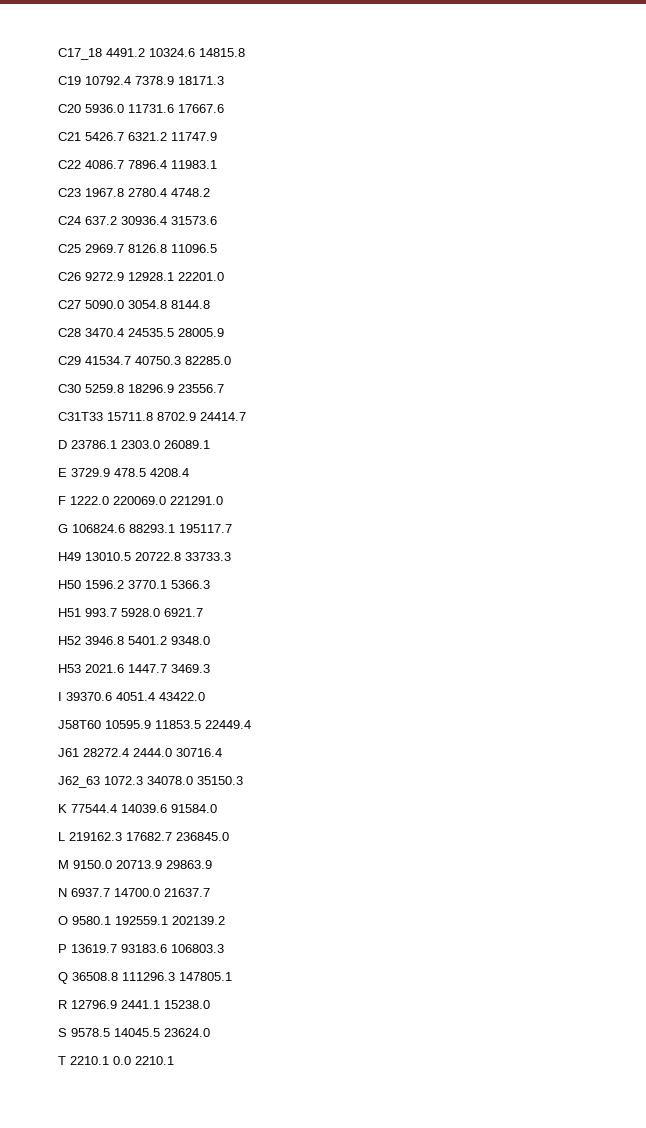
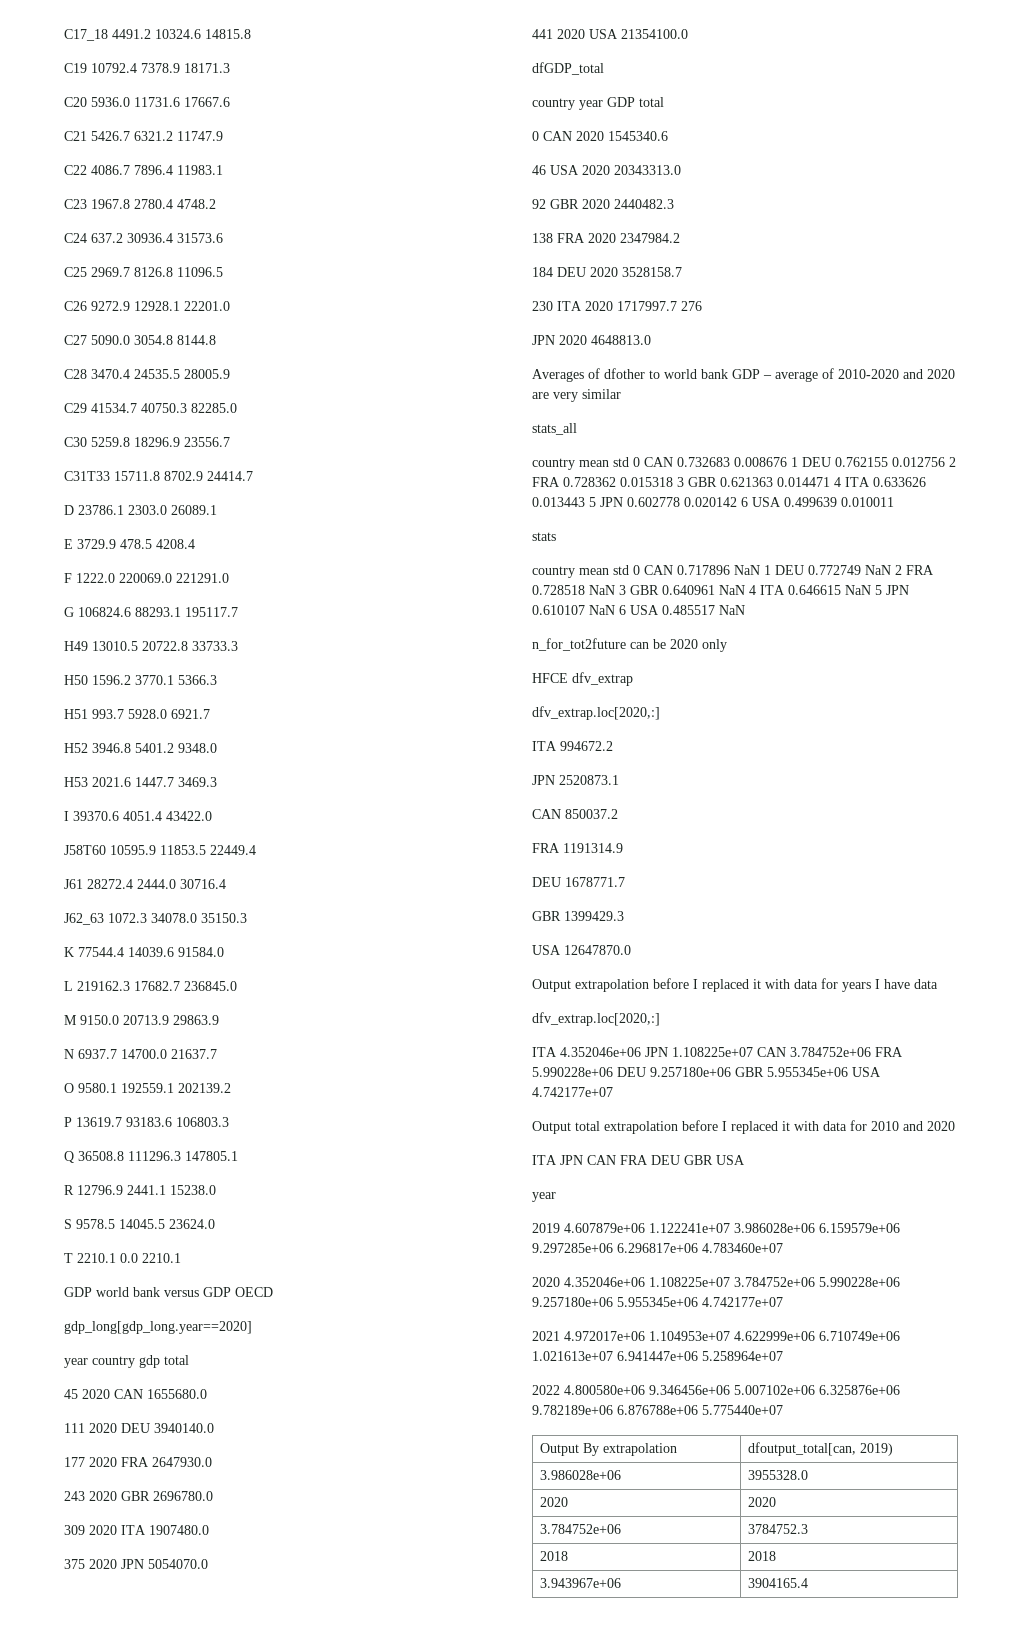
(174, 1060) none -> [64,1287,273,1297] [64,1321,252,1334] [64,1355,189,1368] [64,1389,207,1399] [64,1423,214,1433] [64,1457,212,1467] [64,1491,213,1501] [64,1525,209,1535] [64,1559,208,1569] [532,29,688,39] [532,62,604,75] [532,97,664,110] [532,131,668,141] [532,165,681,175] [532,199,674,209] [532,233,680,243] [532,267,682,277] [532,301,702,311] [532,335,651,345] [532,368,955,382] [532,389,621,402] [532,423,577,435] [532,457,956,470] [532,477,926,487] [532,497,894,507] [532,532,556,541] [532,565,934,578] [532,585,909,595] [532,605,745,615] [532,638,727,652] [532,672,633,686] [532,706,660,720] [532,741,613,751] [532,775,619,785] [532,809,618,819] [532,843,623,853] [532,877,625,887] [532,911,624,921] [532,945,631,955] [532,978,938,992] [532,1012,660,1026] [532,1047,903,1057] [532,1067,881,1077] [532,1087,613,1097] [532,1120,955,1134] [532,1155,745,1165] [532,1192,556,1202] [532,1223,900,1233] [532,1243,783,1253] [532,1277,900,1287] [532,1297,783,1307] [532,1331,900,1341] [532,1351,783,1361] [532,1385,900,1395] [532,1405,783,1415] [540,1443,678,1456] [748,1442,894,1456] [540,1470,622,1480] [748,1470,809,1480] [540,1497,569,1507] [748,1497,777,1507] [540,1524,622,1534] [748,1524,809,1534] [540,1551,569,1561] [748,1551,777,1561] [540,1578,622,1588] [748,1578,809,1588] // GDP world bank versus GDP OECD // gdp_long[gdp_long.year==2020] // year country gdp total // 45 2020 CAN 1655680.0 // 111 2020 DEU 3940140.0 // 177 2020 FRA 2647930.0 // 243 2020 GBR 2696780.0 // 309 2020 ITA 1907480.0 // 375 2020 JPN 5054070.0 // 441 2020 USA 21354100.0 // dfGDP_total // country year GDP total // 0 CAN 2020 1545340.6 // 46 USA 2020 20343313.0 // 92 GBR 2020 2440482.3 // 138 FRA 2020 2347984.2 // 184 DEU 2020 3528158.7 // 230 ITA 2020 1717997.7 276 // JPN 2020 4648813.0 // Averages of dfother to world bank GDP – average of 2010-2020 and 2020 are very similar // stats_all // country mean std 0 CAN 0.732683 0.008676 1 DEU 0.762155 0.012756 2 FRA 0.728362 0.015318 3 GBR 0.621363 0.014471 4 ITA 0.633626 0.013443 5 JPN 0.602778 0.020142 6 USA 0.499639 0.010011 // stats // country mean std 0 CAN 0.717896 NaN 1 DEU 0.772749 NaN 2 FRA 0.728518 NaN 3 GBR 0.640961 NaN 4 ITA 0.646615 NaN 5 JPN 0.610107 NaN 6 USA 0.485517 NaN // n_for_tot2future can be 2020 only // HFCE dfv_extrap // dfv_extrap.loc[2020,:] // ITA 994672.2 // JPN 2520873.1 // CAN 850037.2 // FRA 1191314.9 // DEU 1678771.7 // GBR 1399429.3 // USA 12647870.0 // Output extrapolation before I replaced it with data for years I have data // dfv_extrap.loc[2020,:] // ITA 4.352046e+06 JPN 1.108225e+07 CAN 3.784752e+06 FRA 5.990228e+06 DEU 9.257180e+06 GBR 5.955345e+06 USA 4.742177e+07 // Output total extrapolation before I replaced it with data for 2010 and 2020 // ITA JPN CAN FRA DEU GBR USA // year // 2019 4.607879e+06 1.122241e+07 3.986028e+06 6.159579e+06 9.297285e+06 6.296817e+06 4.783460e+07 // 2020 4.352046e+06 1.108225e+07 3.784752e+06 5.990228e+06 9.257180e+06 5.955345e+06 4.742177e+07 // 2021 4.972017e+06 1.104953e+07 4.622999e+06 6.710749e+06 1.021613e+07 6.941447e+06 5.258964e+07 // 2022 4.800580e+06 9.346456e+06 5.007102e+06 6.325876e+06 9.782189e+06 6.876788e+06 5.775440e+07 // Output By extrapolation | dfoutput_total[can, 2019) // 3.986028e+06 | 3955328.0 // 2020 | 2020 // 3.784752e+06 | 3784752.3 // 2018 | 2018 // 3.943967e+06 | 3904165.4

